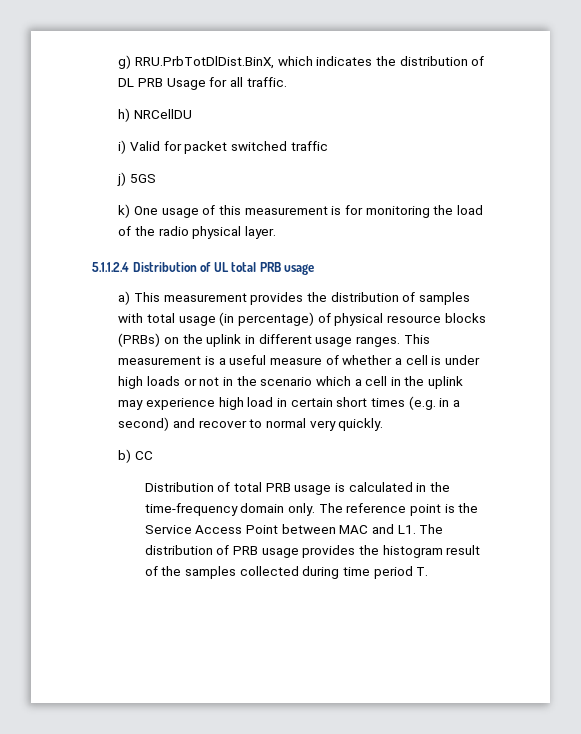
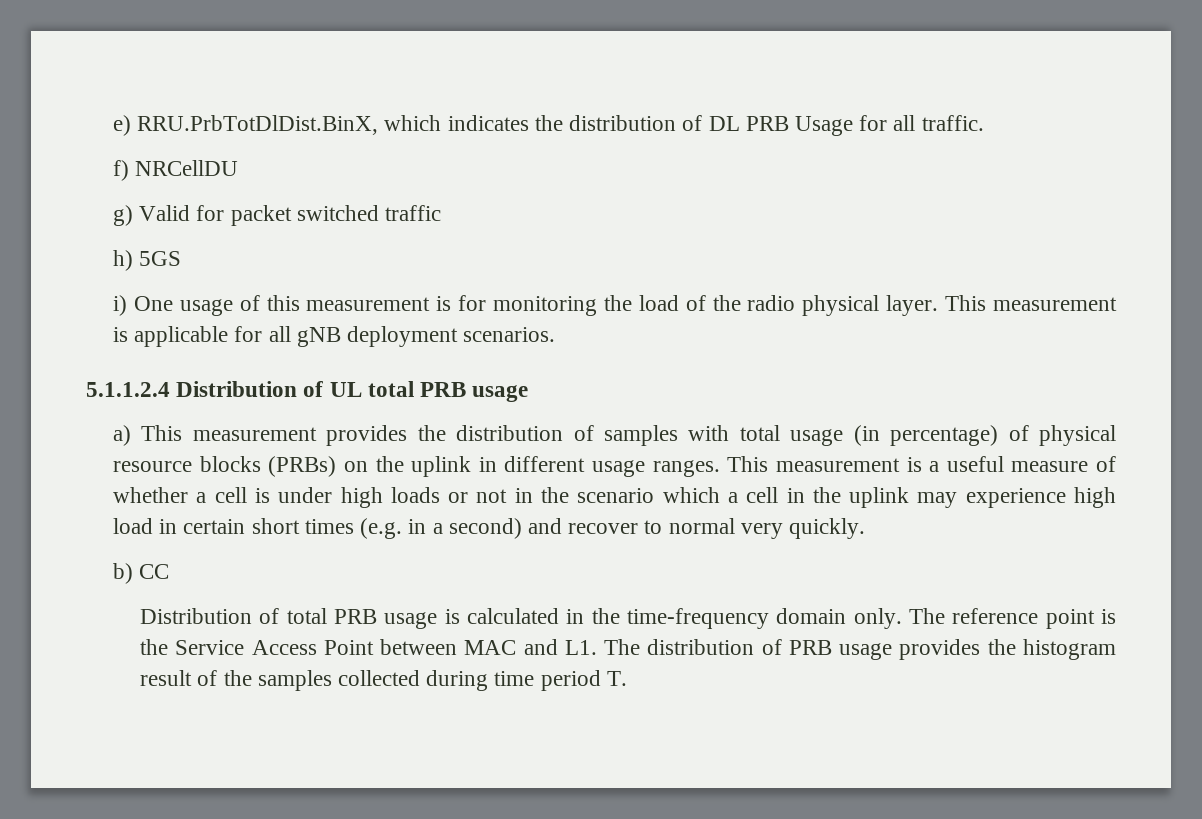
[118,55,132,69] g) -> [113,115,132,136] e)
[118,108,131,122] h) -> [113,160,130,181] f)
[118,140,127,154] i) -> [113,205,134,226] g)
[117,172,127,186] j) -> [113,250,134,271] h)
[118,204,131,218] k) -> [113,295,128,316] i)
(276, 232) none -> [945,295,1118,311] [113,326,556,347] This measurement is applicable for all gNB deployment scenarios.

